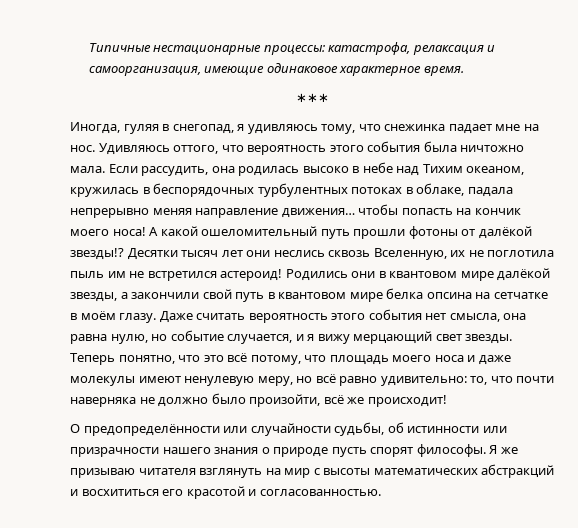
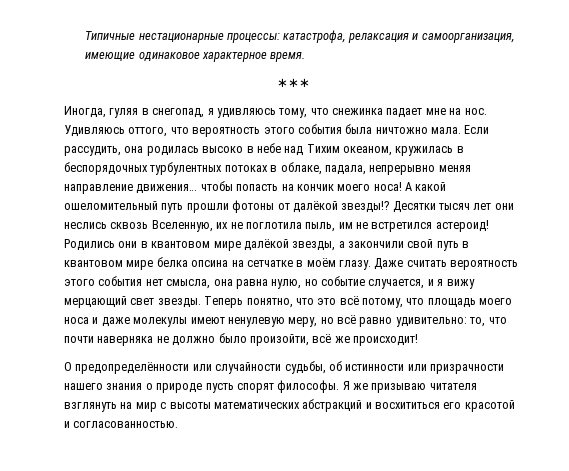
[467,187,513,197] падала -> [324,165,366,175] падала,
[70,271,104,278] пыль -> [305,222,336,232] пыль,

